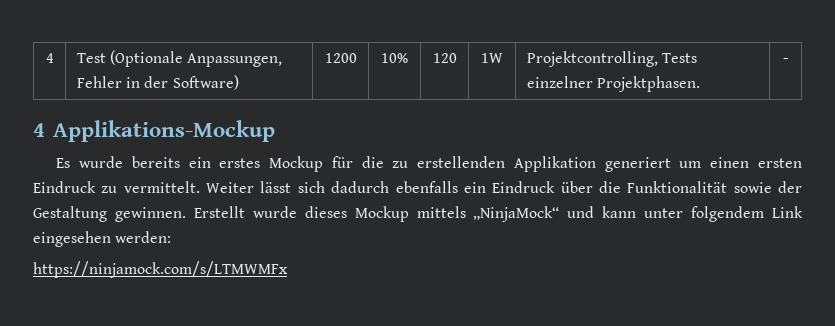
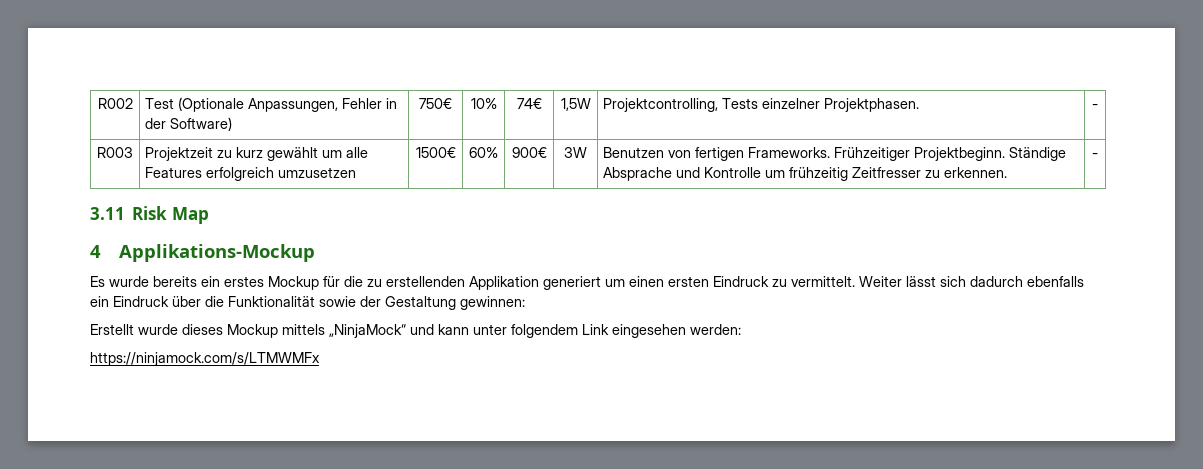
[45,53,54,63] 4 -> [97,98,133,109] R002
[324,53,357,63] 1200 -> [419,98,452,109] 750€
[432,53,457,63] [481,53,503,63] 120 | 1W -> [516,98,542,109] [560,98,591,111] 74€ | 1,5W
(789, 60) none -> [97,147,133,158] [145,147,369,161] [145,167,357,181] [415,147,456,158] [469,147,498,158] [511,147,547,158] [564,147,587,158] [603,147,1067,161] [603,167,1008,181] [1092,153,1098,158] [90,206,209,224] // R003 | Projektzeit zu kurz gewählt um alle Features erfolgreich umzusetzen | 1500€ | 60% | 900€ | 3W | Benutzen von fertigen Frameworks. Frühzeitiger Projektbeginn. Ständige Absprache und Kontrolle um frühzeitig Zeitfresser zu erkennen. | - // 3.11 Risk Map
[114,207,186,222] gewinnen. -> [460,296,525,310] gewinnen: //

